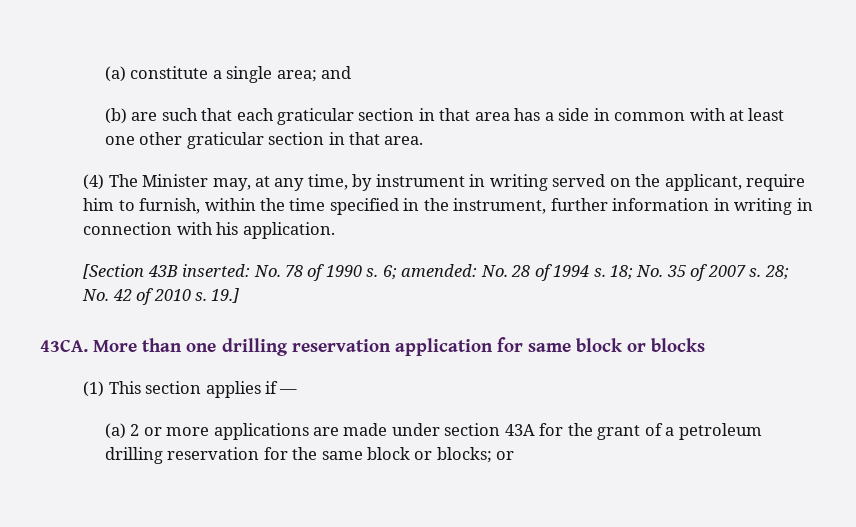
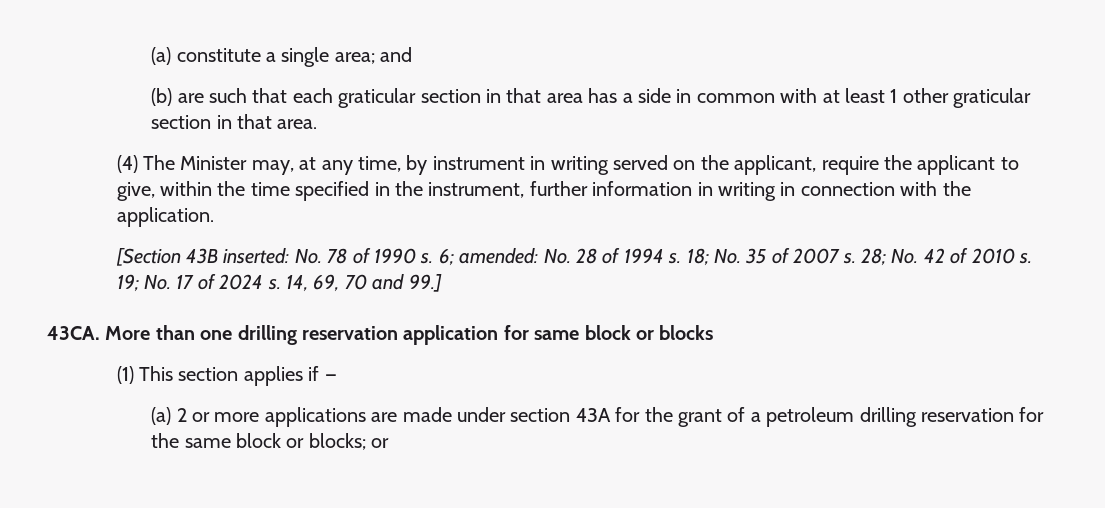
[104,136,135,145] one -> [890,89,898,103] 1
[83,198,201,214] him to furnish, -> [883,155,1019,175] [116,182,155,201] the applicant to give,
[216,222,239,235] his -> [942,181,971,196] the
[211,288,240,303] 19.] -> [116,274,442,292] 19; No. 17 of 2024 s. 14, 69, 70 and 99.]

